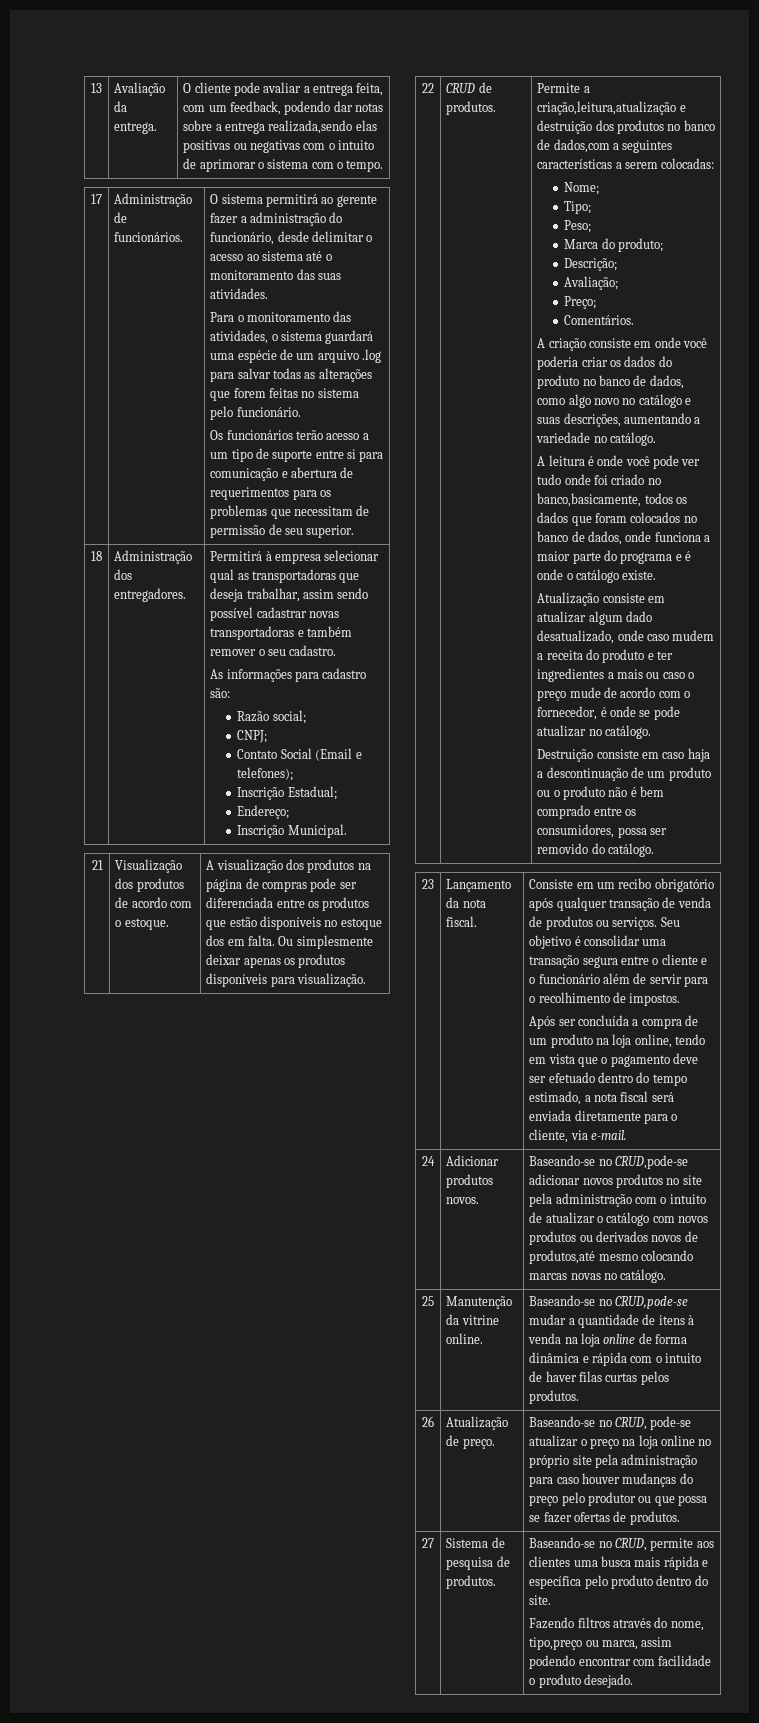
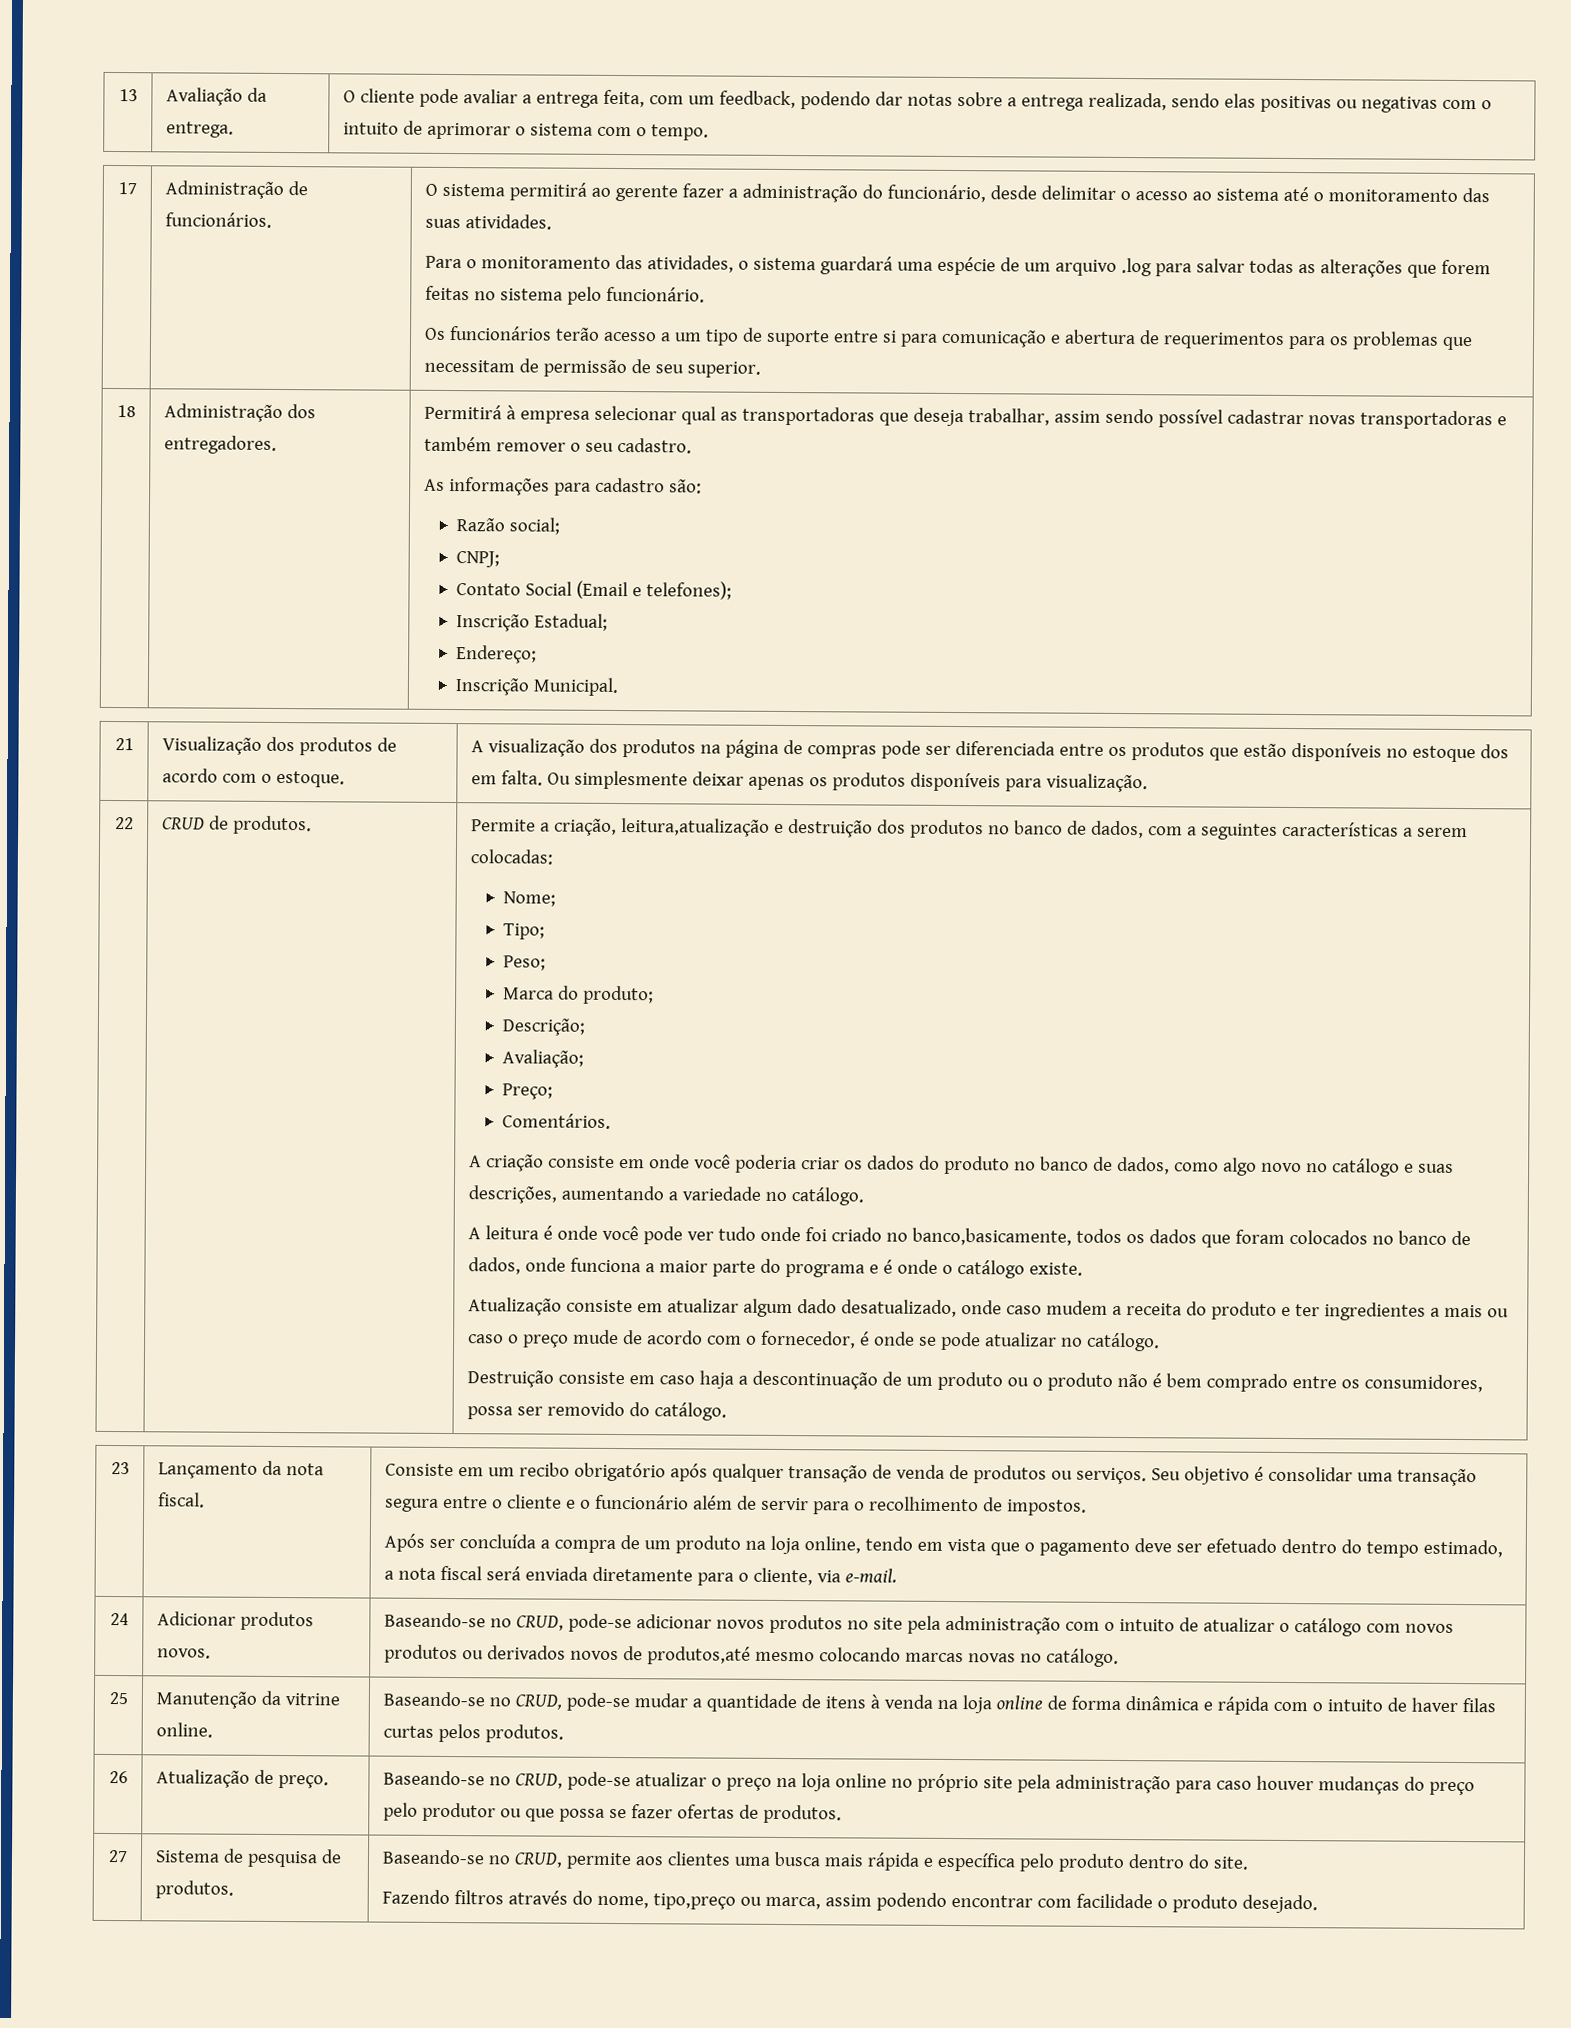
[268,120,353,134] realizada,sendo -> [1087,92,1220,111] realizada, sendo
[537,101,677,115] criação,leitura,atualização -> [553,818,770,837] criação, leitura,atualização
[553,139,610,153] dados,com -> [1090,820,1183,839] dados, com
[614,1155,688,1169] CRUD,pode-se -> [515,1613,632,1633] CRUD, pode-se
[614,1296,688,1309] CRUD,pode-se -> [514,1692,630,1712] CRUD, pode-se

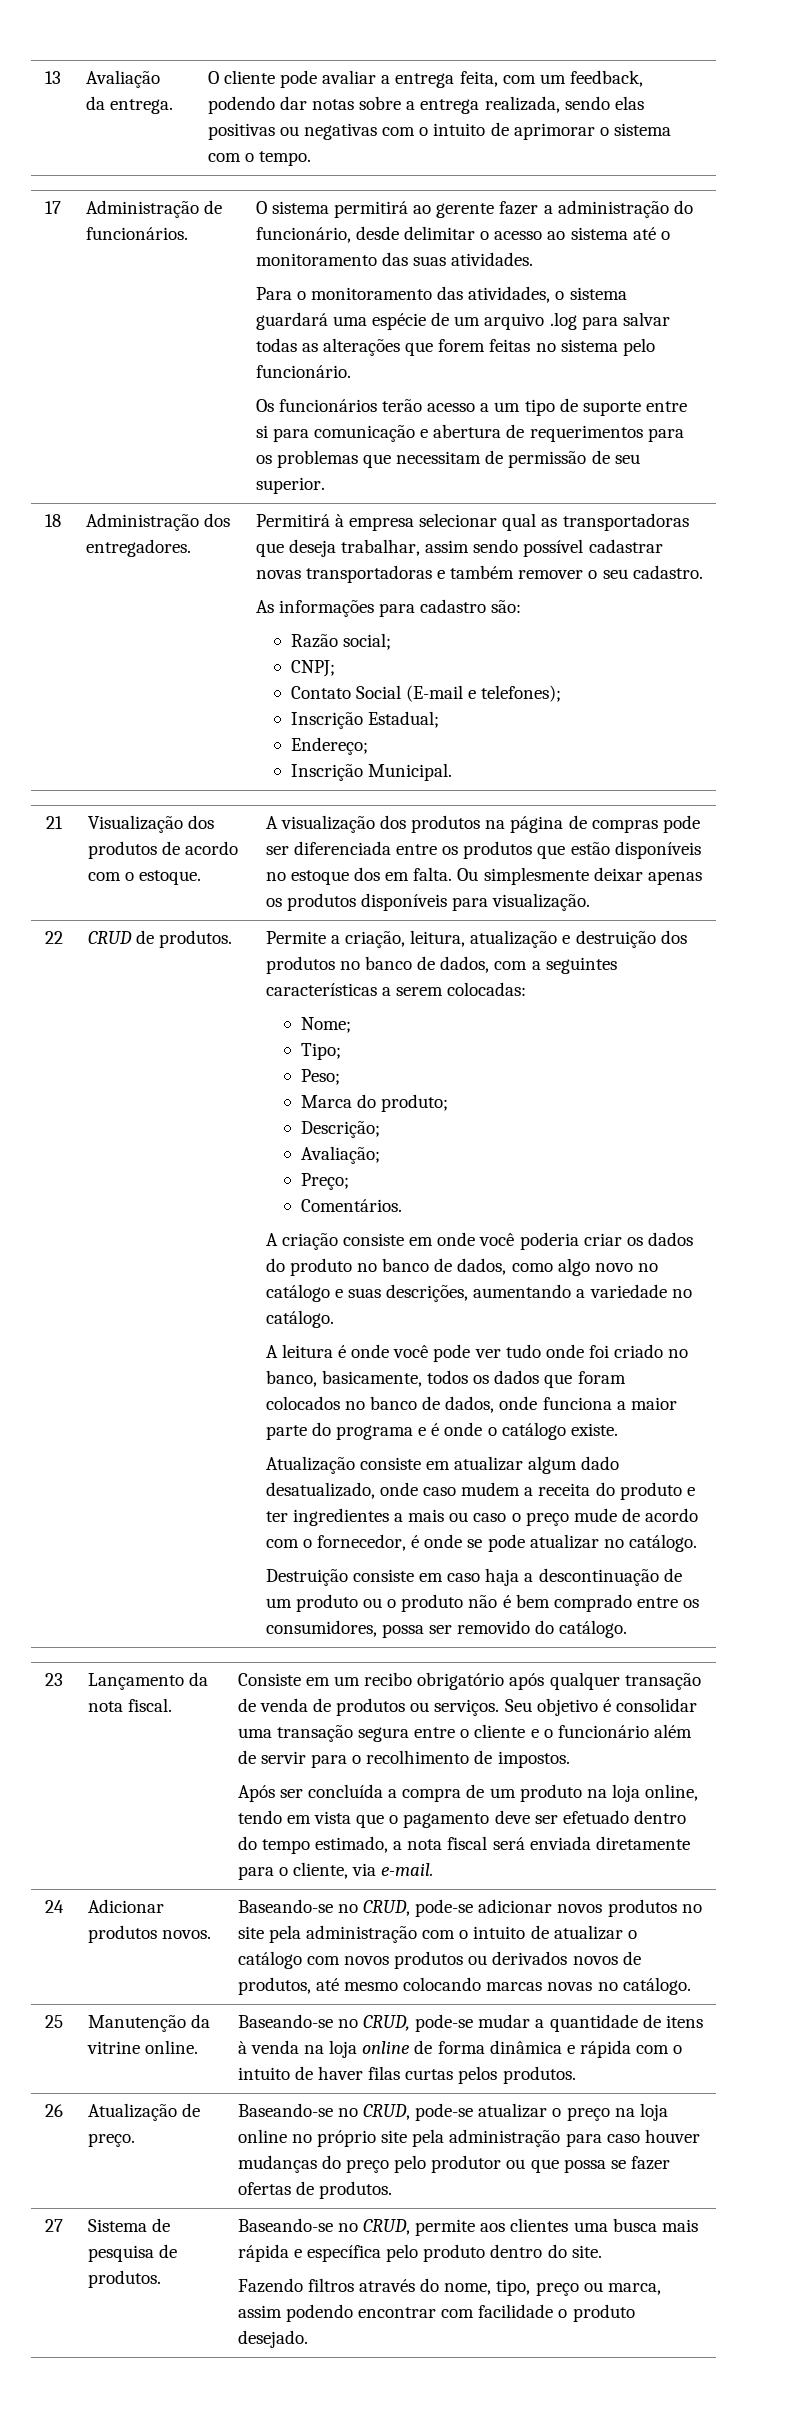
[575,580,628,600] (Email -> [405,685,463,702] (E-mail
[620,818,770,837] leitura,atualização -> [410,930,558,948] leitura, atualização
[911,1227,1072,1246] banco,basicamente, -> [265,1370,422,1387] banco, basicamente,
[646,1646,751,1665] produtos,até -> [237,1977,339,1995] produtos, até
[652,1893,736,1910] tipo,preço -> [496,2279,579,2296] tipo, preço

